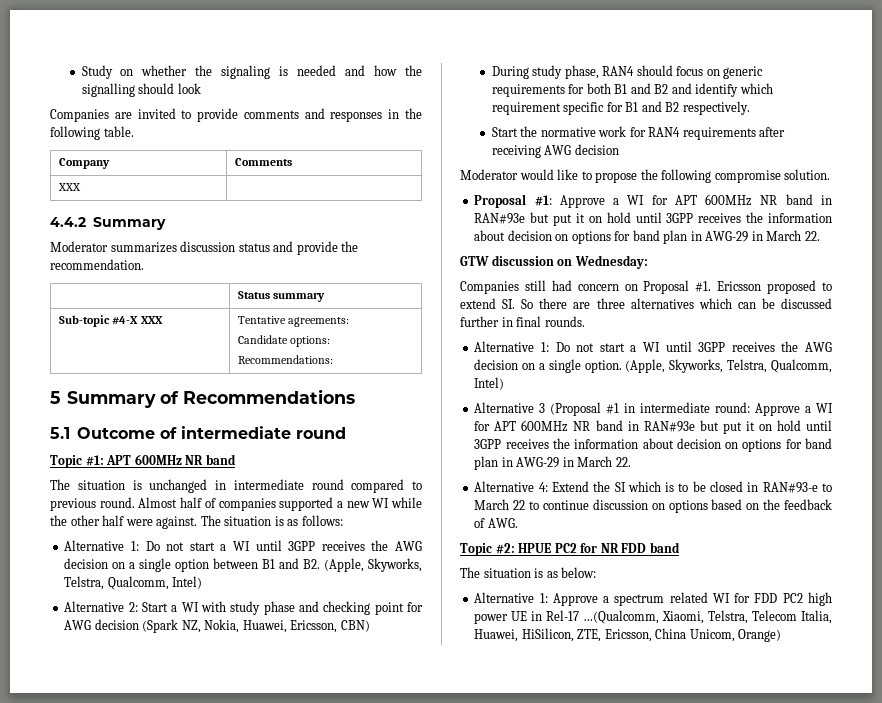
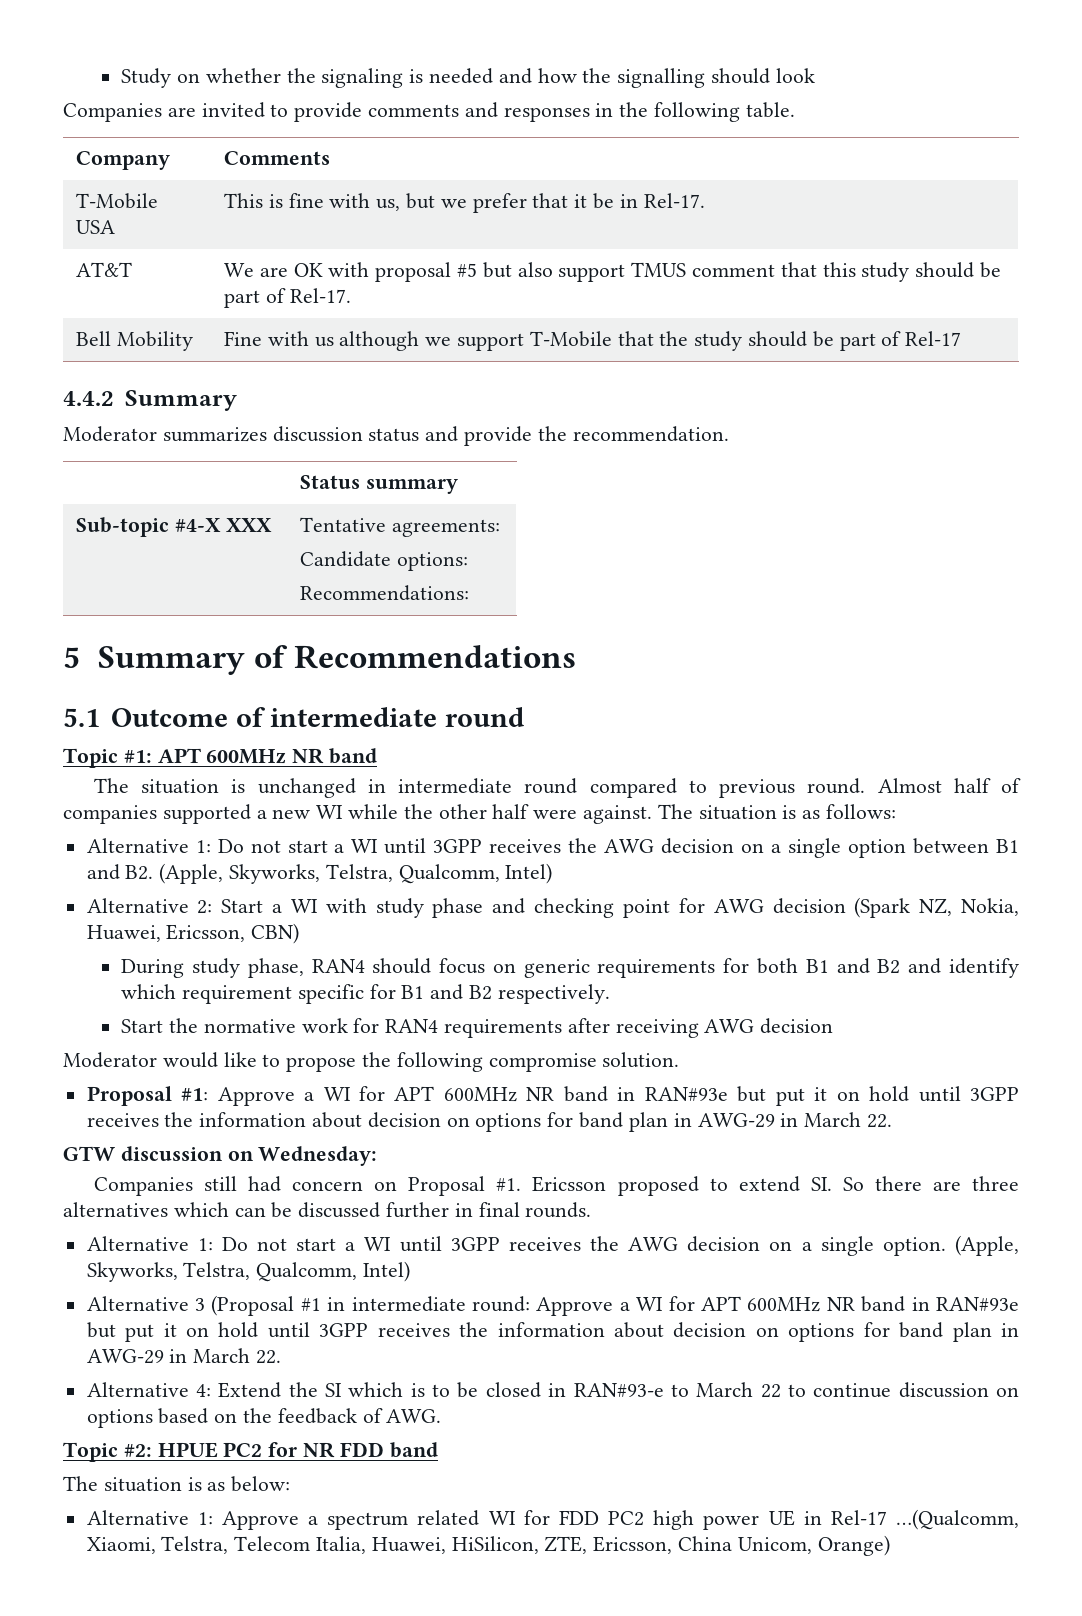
[58,183,82,191] XXX | -> [75,193,158,209] [75,220,115,234] [223,193,705,213] [75,262,132,277] [223,262,1001,282] [223,288,351,308] [75,331,193,351] [223,331,962,351] T-Mobile USA | This is fine with us, but we prefer that it be in Rel-17. // AT&T | We are OK with proposal #5 but also support TMUS comment that this study should be part of Rel-17. // Bell Mobility | Fine with us although we support T-Mobile that the study should be part of Rel-17

